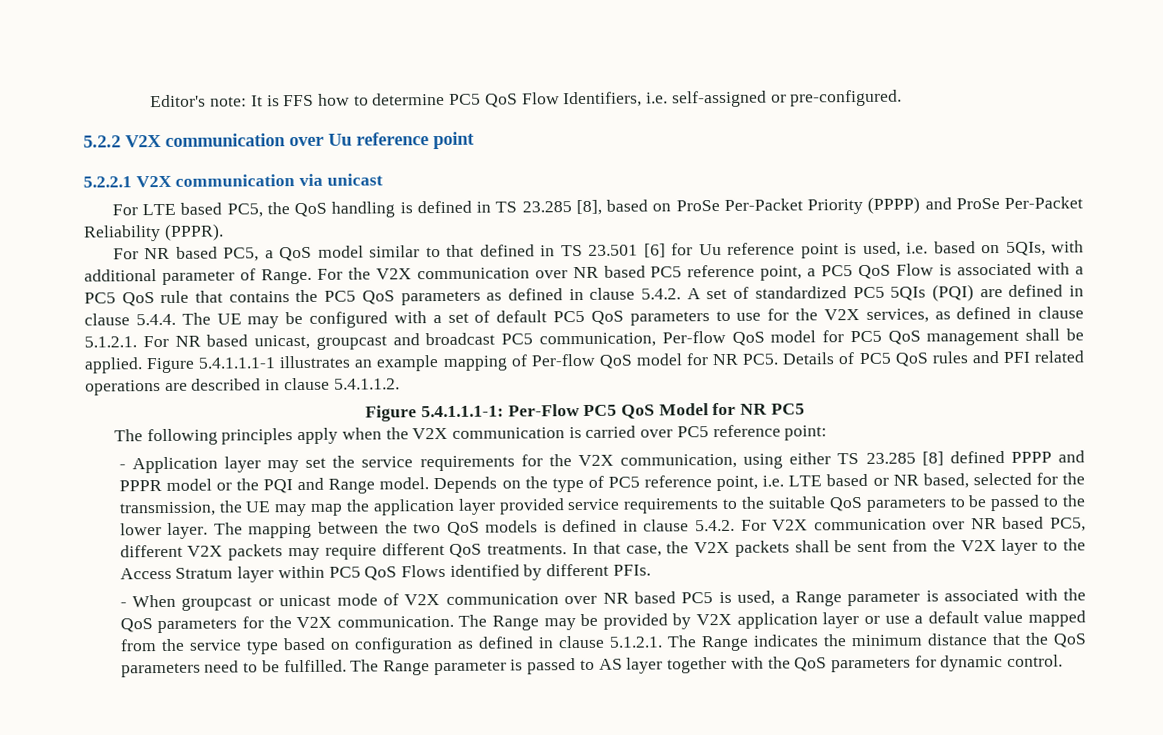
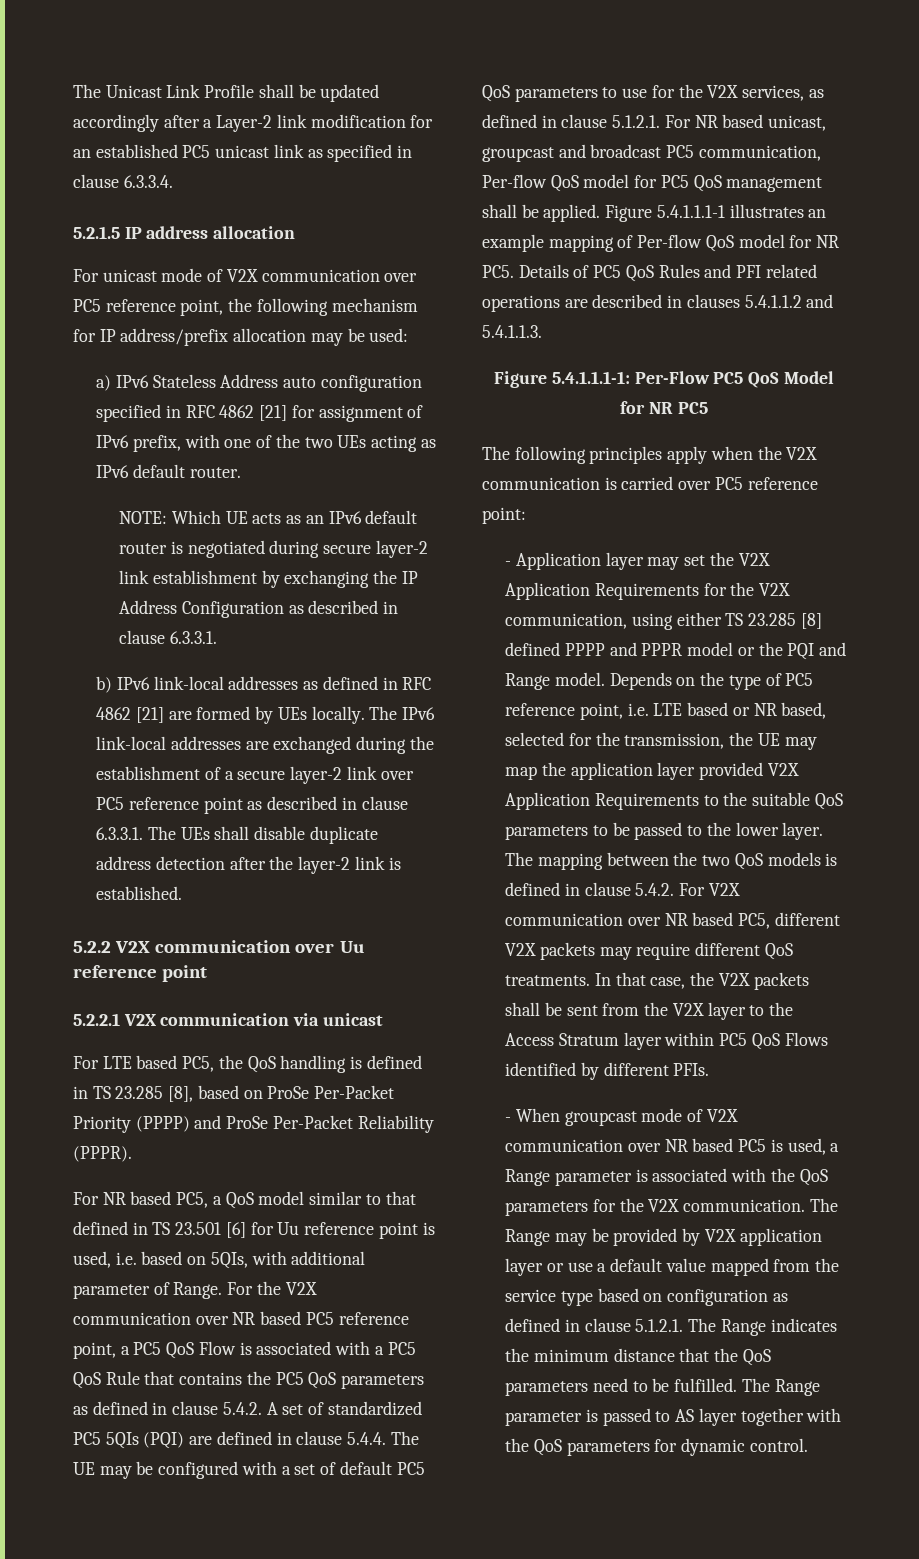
[150,89,903,108] Editor's note: It is FFS how to determine PC5 QoS Flow Identifiers, i.e. self-assigned or pre-configured. -> [73,84,380,102] [73,114,434,132] [73,144,413,162] [73,174,173,188] [73,226,296,239] [73,268,418,282] [73,298,418,316] [73,328,409,346] [96,374,422,392] [96,404,424,422] [96,434,436,452] [96,464,241,478] [119,510,418,524] [119,540,428,558] [119,570,418,588] [119,600,399,618] [119,630,218,644] [96,676,432,693] [96,706,435,724] [96,736,434,754] [96,766,414,784] [96,796,408,814] [96,826,378,844] [96,856,401,874] [96,886,183,900] The Unicast Link Profile shall be updated accordingly after a Layer-2 link modification for an established PC5 unicast link as specified in clause 6.3.3.4. // 5.2.1.5 IP address allocation // For unicast mode of V2X communication over PC5 reference point, the following mechanism for IP address/prefix allocation may be used: // a) IPv6 Stateless Address auto configuration specified in RFC 4862 [21] for assignment of IPv6 prefix, with one of the two UEs acting as IPv6 default router. // NOTE: Which UE acts as an IPv6 default router is negotiated during secure layer-2 link establishment by exchanging the IP Address Configuration as described in clause 6.3.3.1. // b) IPv6 link-local addresses as defined in RFC 4862 [21] are formed by UEs locally. The IPv6 link-local addresses are exchanged during the establishment of a secure layer-2 link over PC5 reference point as described in clause 6.3.3.1. The UEs shall disable duplicate address detection after the layer-2 link is established.
[160,290,190,304] rule -> [105,1371,140,1385] Rule
[931,351,968,364] rules -> [658,264,700,278] Rules
[283,377,400,391] clause 5.4.1.1.2. -> [686,294,834,308] [482,325,542,338] clauses 5.4.1.1.2 and 5.4.1.1.3.
[361,455,515,472] service requirements -> [738,553,770,566] [505,582,699,600] V2X Application Requirements
[567,498,720,514] service requirements -> [767,763,799,776] [505,792,699,810] V2X Application Requirements
[257,594,332,607] or unicast -> (637, 1118) none

